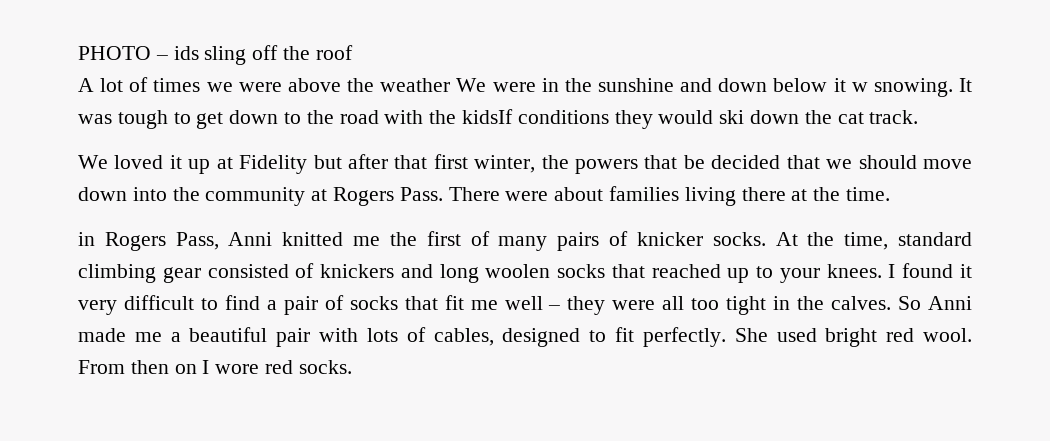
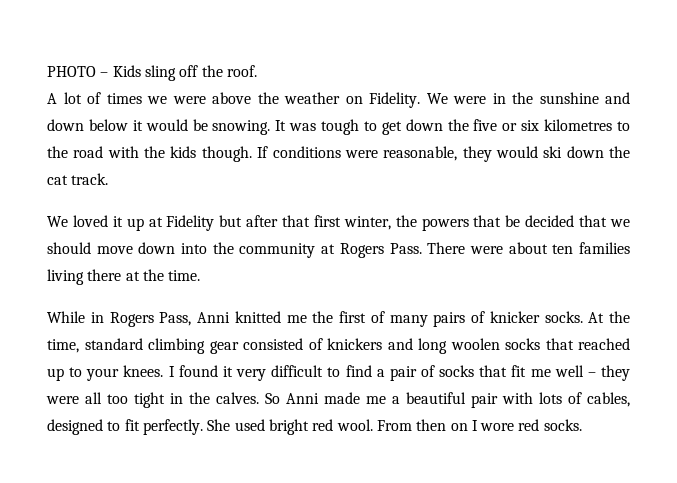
[173,46,199,60] ids -> [112,65,141,77] Kids
[315,45,353,60] roof -> [226,65,257,77] roof.
(451, 85) none -> [345,92,420,108] on Fidelity.
[851,82,868,92] w -> [145,119,208,131] would be
(279, 117) none -> [447,119,613,131] the five or six kilometres
[462,109,609,124] kidsIf conditions -> [170,146,458,162] kids though. If conditions were reasonable,
(604, 194) none -> [552,244,574,254] ten
(891, 194) none -> [47,311,85,323] While

